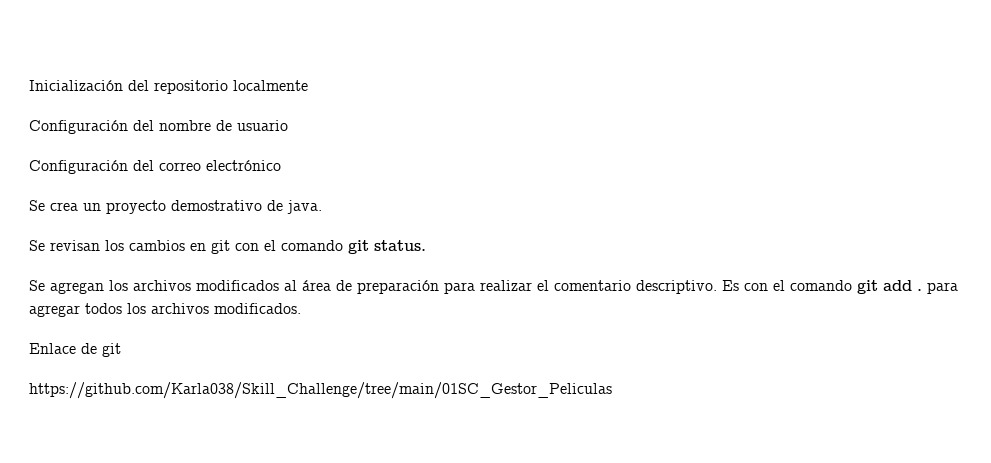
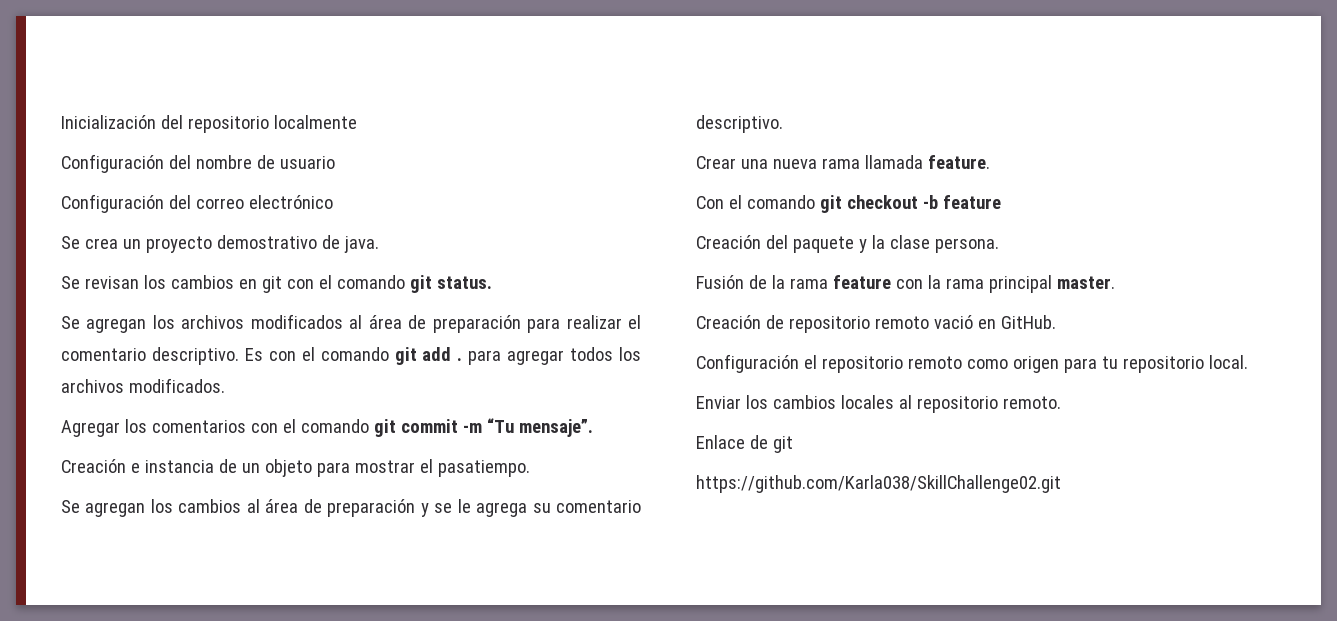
(301, 308) none -> [61,418,593,437] [61,459,530,477] [61,499,641,517] [696,115,783,133] [696,155,990,169] [696,195,1001,213] [696,235,999,253] [696,275,1115,293] [696,315,1056,333] [696,354,1248,373] [696,395,1061,413] // Agregar los comentarios con el comando git commit -m “Tu mensaje”. // Creación e instancia de un objeto para mostrar el pasatiempo. // Se agregan los cambios al área de preparación y se le agrega su comentario descriptivo. // Crear una nueva rama llamada feature. // Con el comando git checkout -b feature // Creación del paquete y la clase persona. // Fusión de la rama feature con la rama principal master. // Creación de repositorio remoto vació en GitHub. // Configuración el repositorio remoto como origen para tu repositorio local. // Enviar los cambios locales al repositorio remoto.
[29,382,612,399] https://github.com/Karla038/Skill_Challenge/tree/main/01SC_Gestor_Peliculas -> [696,475,1061,493] https://github.com/Karla038/SkillChallenge02.git

